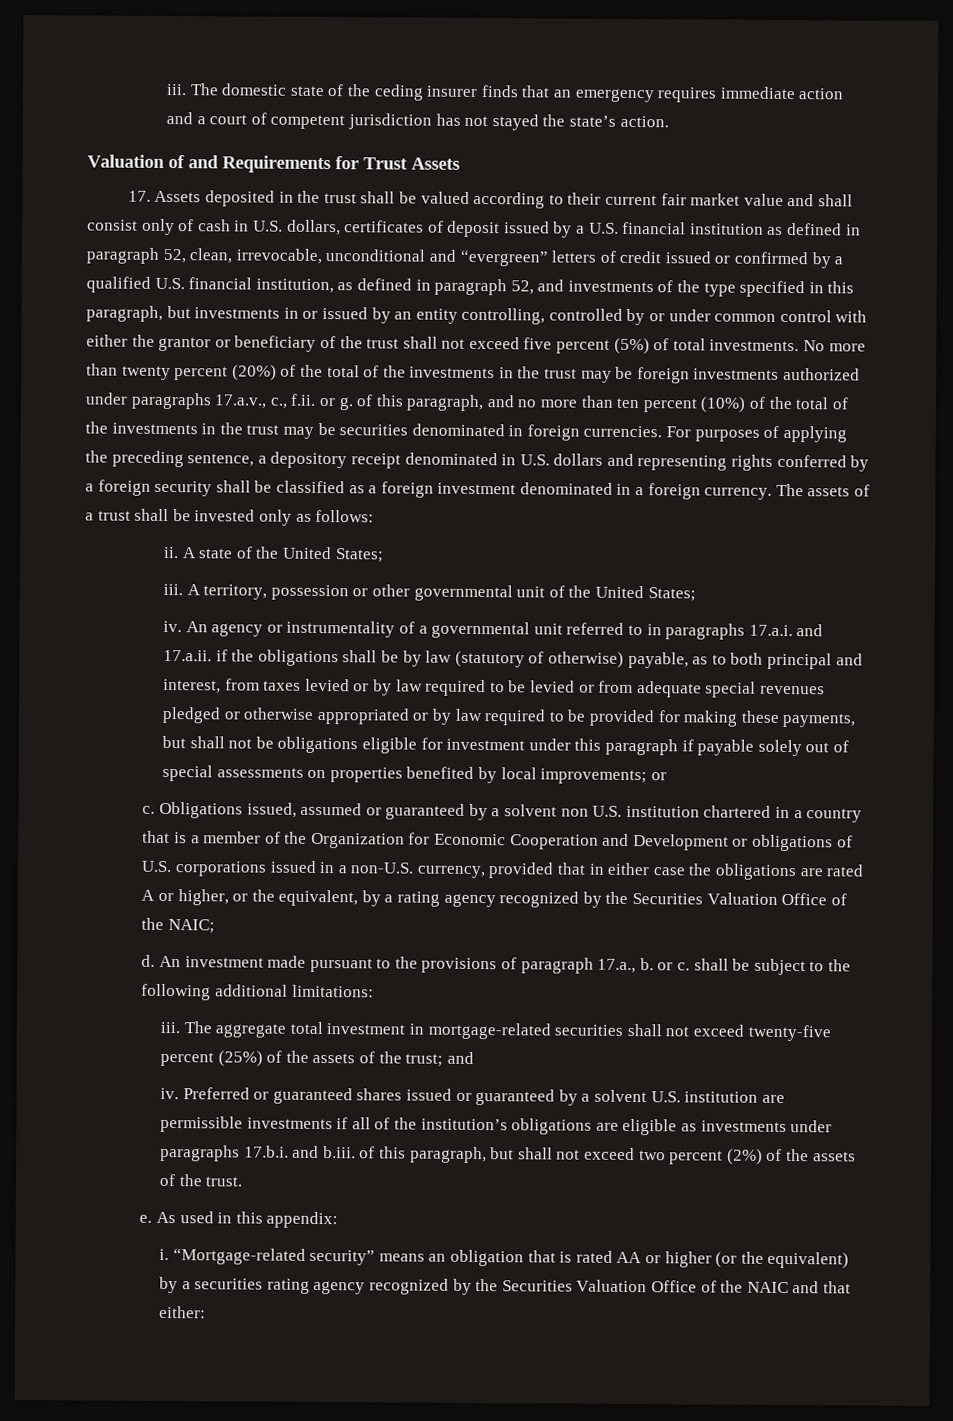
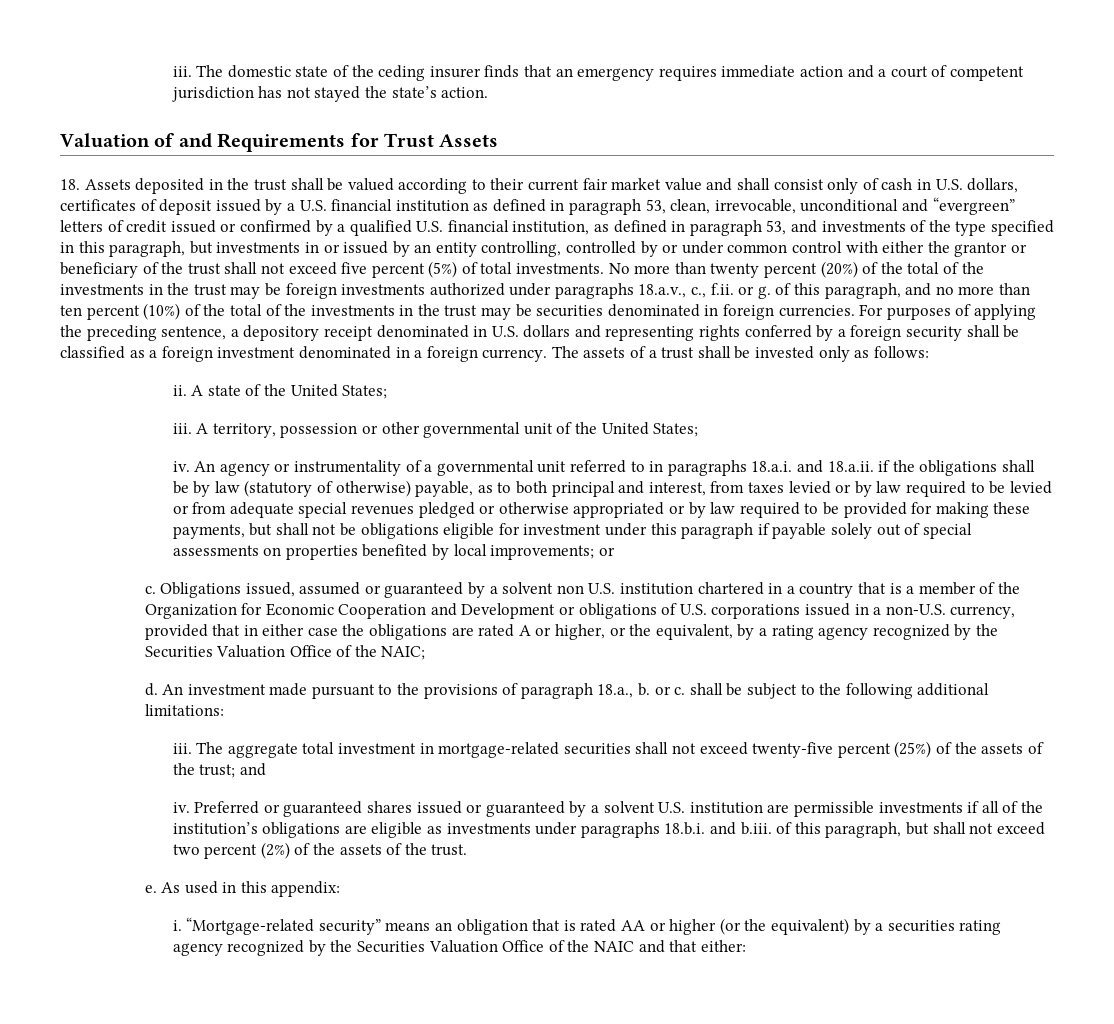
[127,190,151,202] 17. -> [60,179,80,190] 18.
[162,248,186,264] 52, -> [645,199,666,214] 53,
[510,280,534,295] 52, -> [766,220,787,235] 53,
[214,394,268,409] 17.a.v., -> [638,284,687,298] 18.a.v.,
[748,624,824,637] [163,649,213,662] 17.a.i. and 17.a.ii. -> [751,460,874,473] 18.a.i. and 18.a.ii.
[597,958,637,974] 17.a., -> [597,684,634,698] 18.a.,
[243,1145,289,1158] 17.b.i. -> [664,822,706,835] 18.b.i.

